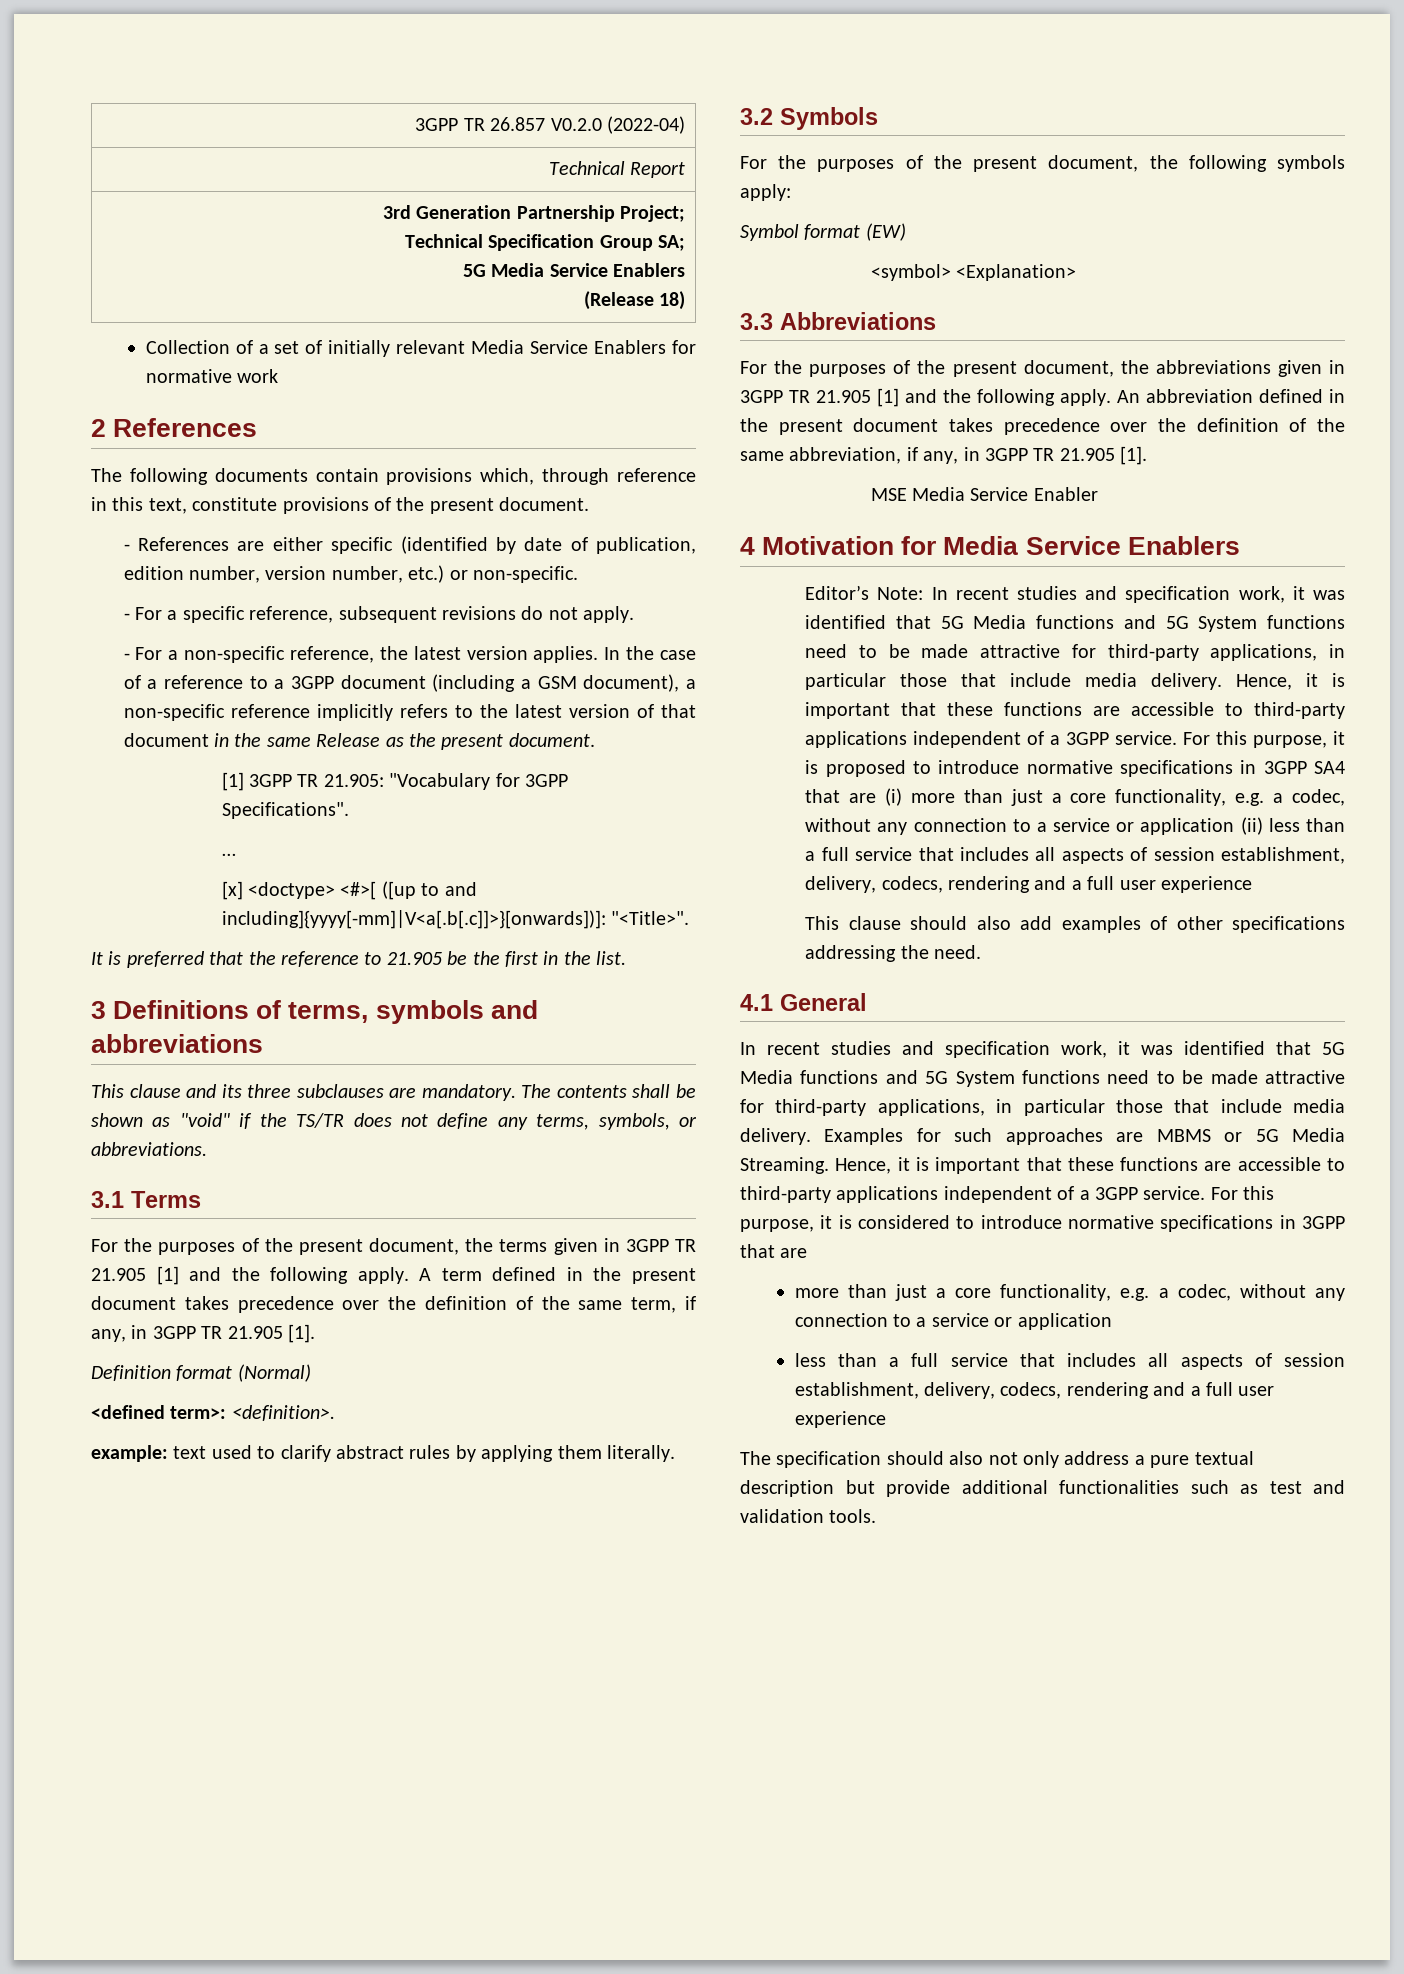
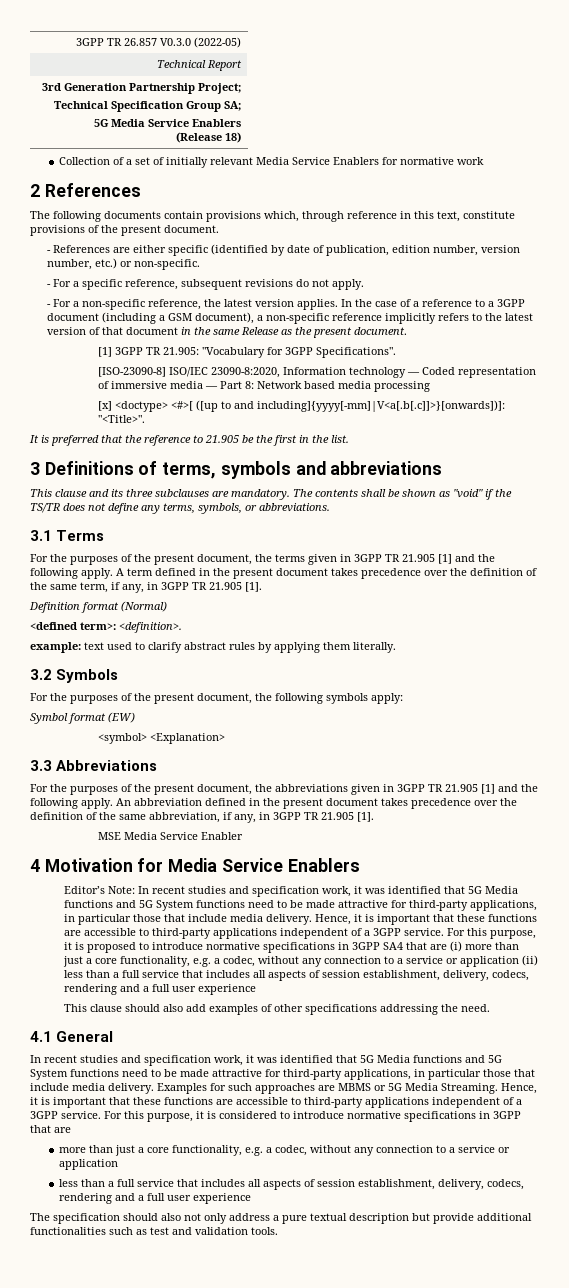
[550,116,686,134] V0.2.0 (2022-04) -> [159,37,241,48] V0.3.0 (2022-05)
[221,853,236,856] … -> [97,367,536,378] [97,381,430,392] [ISO-23090-8] ISO/IEC 23090-8:2020, Information technology — Coded representation of immersive media — Part 8: Network based media processing

